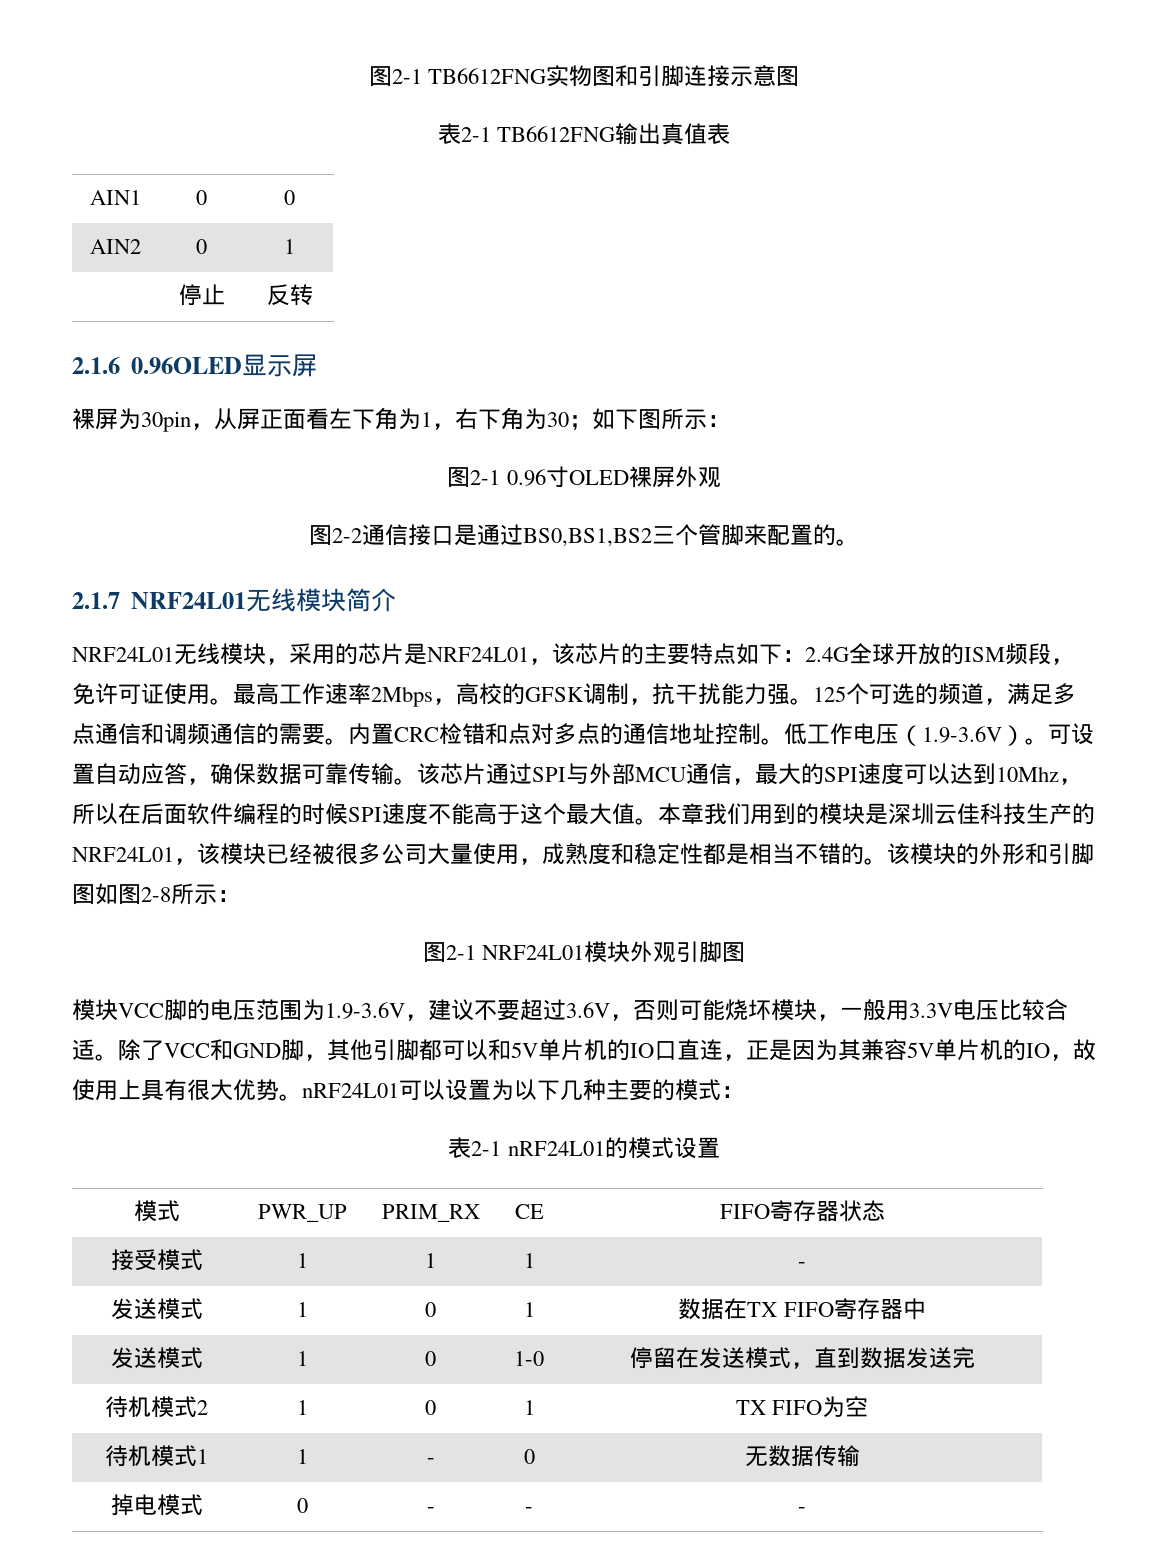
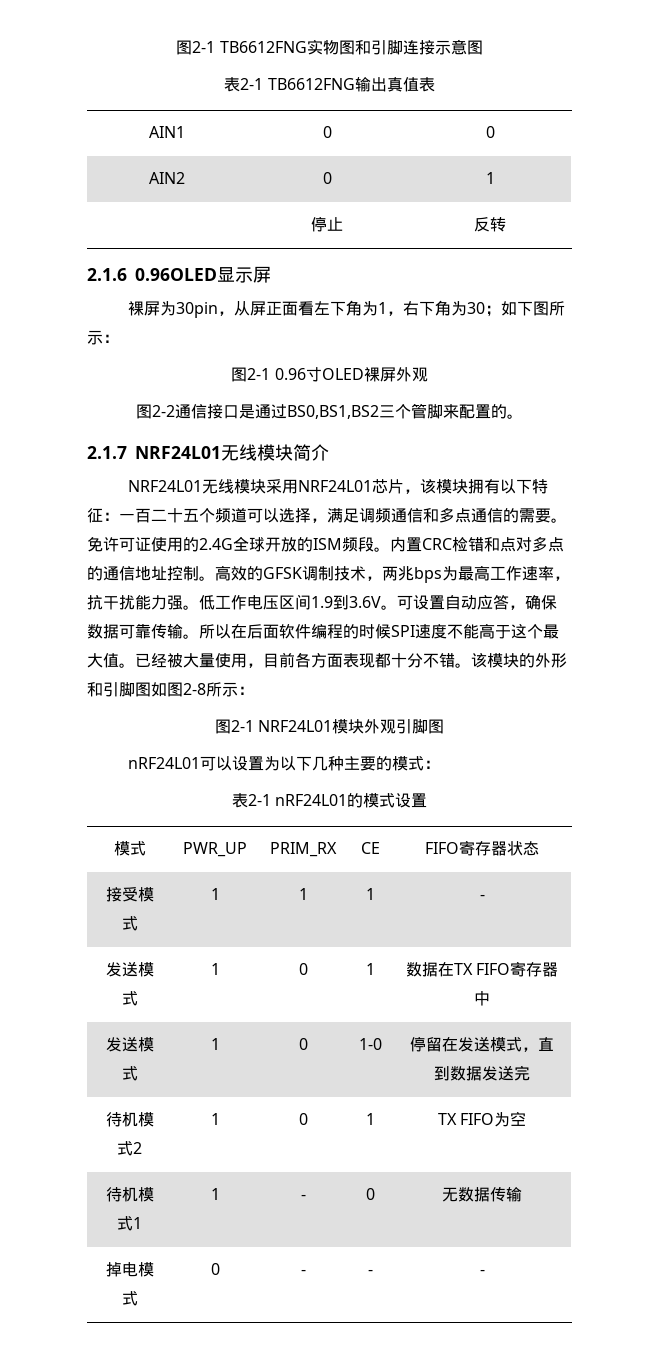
[266,643,805,665] ，采用的芯片是NRF24L01，该芯片的主要特点如下： -> [266,479,549,494] [87,507,567,523] [87,537,199,552] 采用NRF24L01芯片，该模块拥有以下特征：一百二十五个频道可以选择，满足调频通信和多点通信的需要。免许可证使用的
[1051,658,1074,665] [72,683,1076,707] [72,723,325,745] ，免许可证使用。最高工作速率2Mbps，高校的GFSK调制，抗干扰能力强。125个可选的频道，满足多点通信和调频通信的需要 -> (374, 544) none
[784,723,1025,746] 低工作电压（1.9-3.6V） -> [215,565,570,583] [87,594,381,610] 高效的GFSK调制技术，两兆bps为最高工作速率，抗干扰能力强。低工作电压区间1.9到3.6V
[417,763,1082,785] 该芯片通过SPI与外部MCU通信，最大的SPI速度可以达到10Mhz， -> (199, 636) none
[658,803,1095,825] [72,843,864,865] 本章我们用到的模块是深圳云佳科技生产的NRF24L01，该模块已经被很多公司大量使用，成熟度和稳定性都是相当不错的 -> [135,652,455,668] 已经被大量使用，目前各方面表现都十分不错
[72,999,1068,1021] [72,1039,1096,1061] [72,1079,302,1101] 模块VCC脚的电压范围为1.9-3.6V，建议不要超过3.6V，否则可能烧坏模块，一般用3.3V电压比较合适。除了VCC和GND脚，其他引脚都可以和5V单片机的IO口直连，正是因为其兼容5V单片机的IO，故使用上具有很大优势。 -> (445, 726) none

